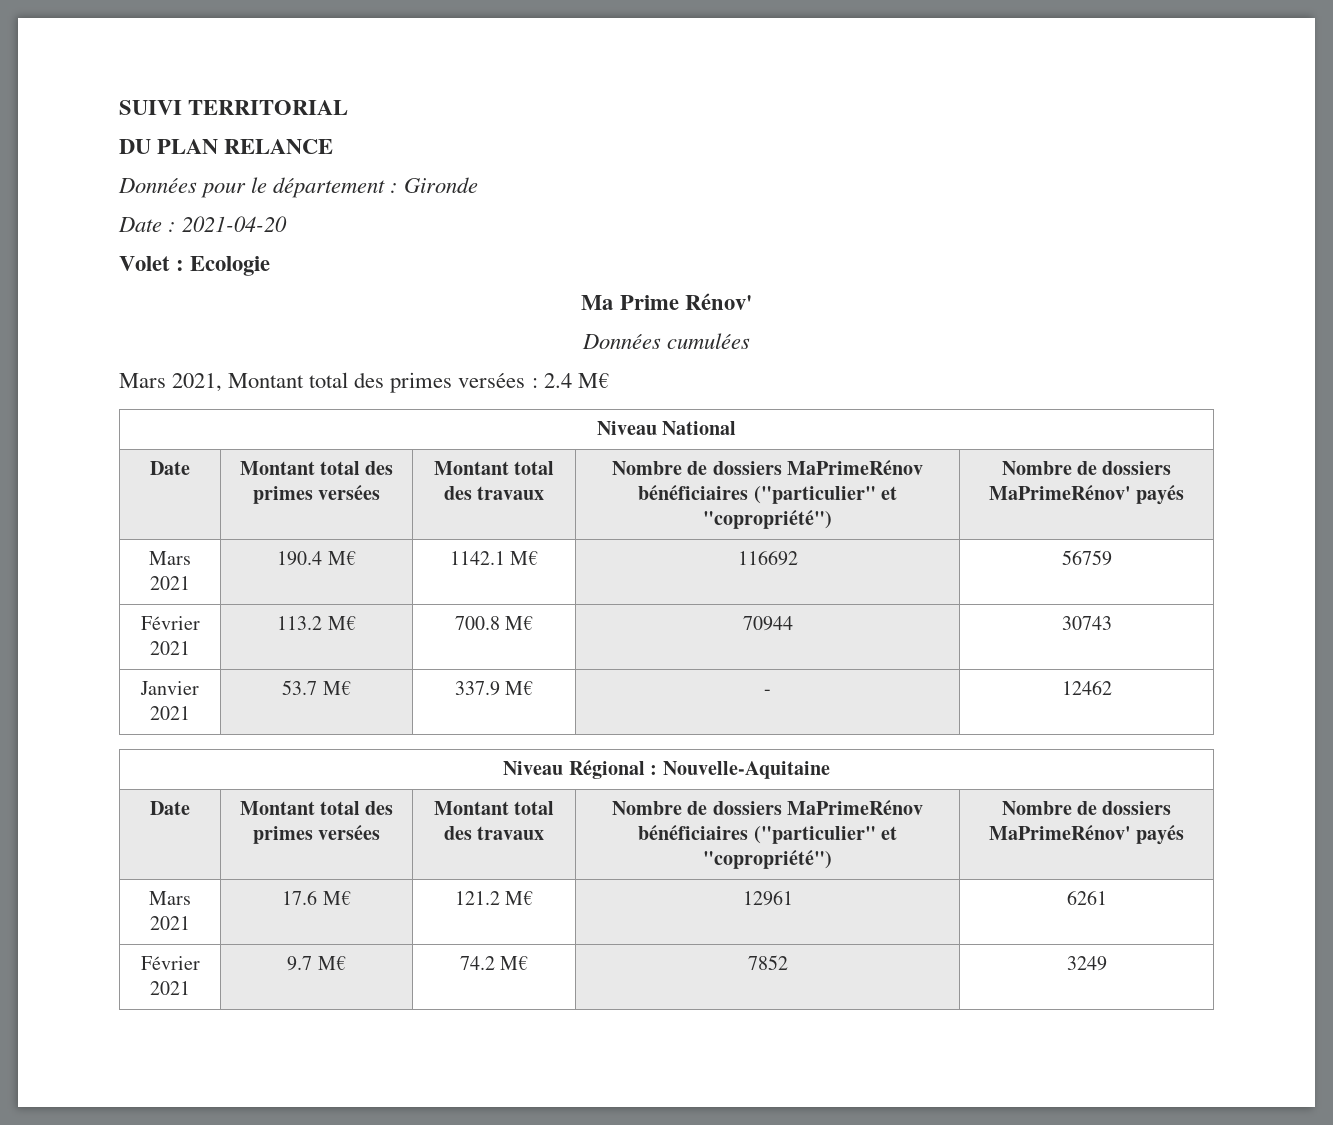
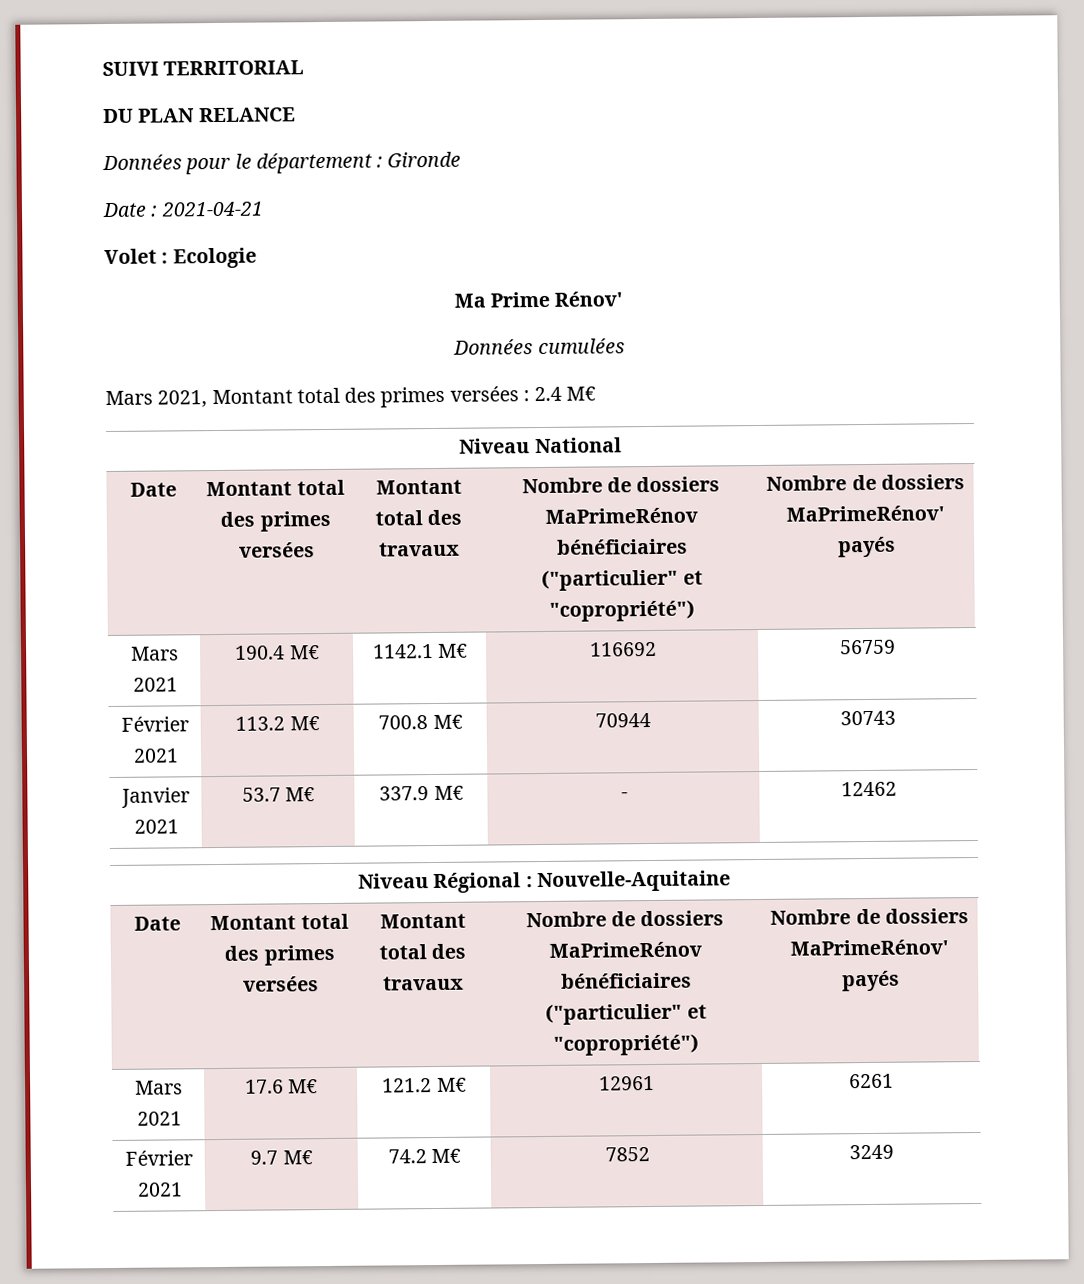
[182,216,288,232] 2021-04-20 -> [160,201,264,217] 2021-04-21

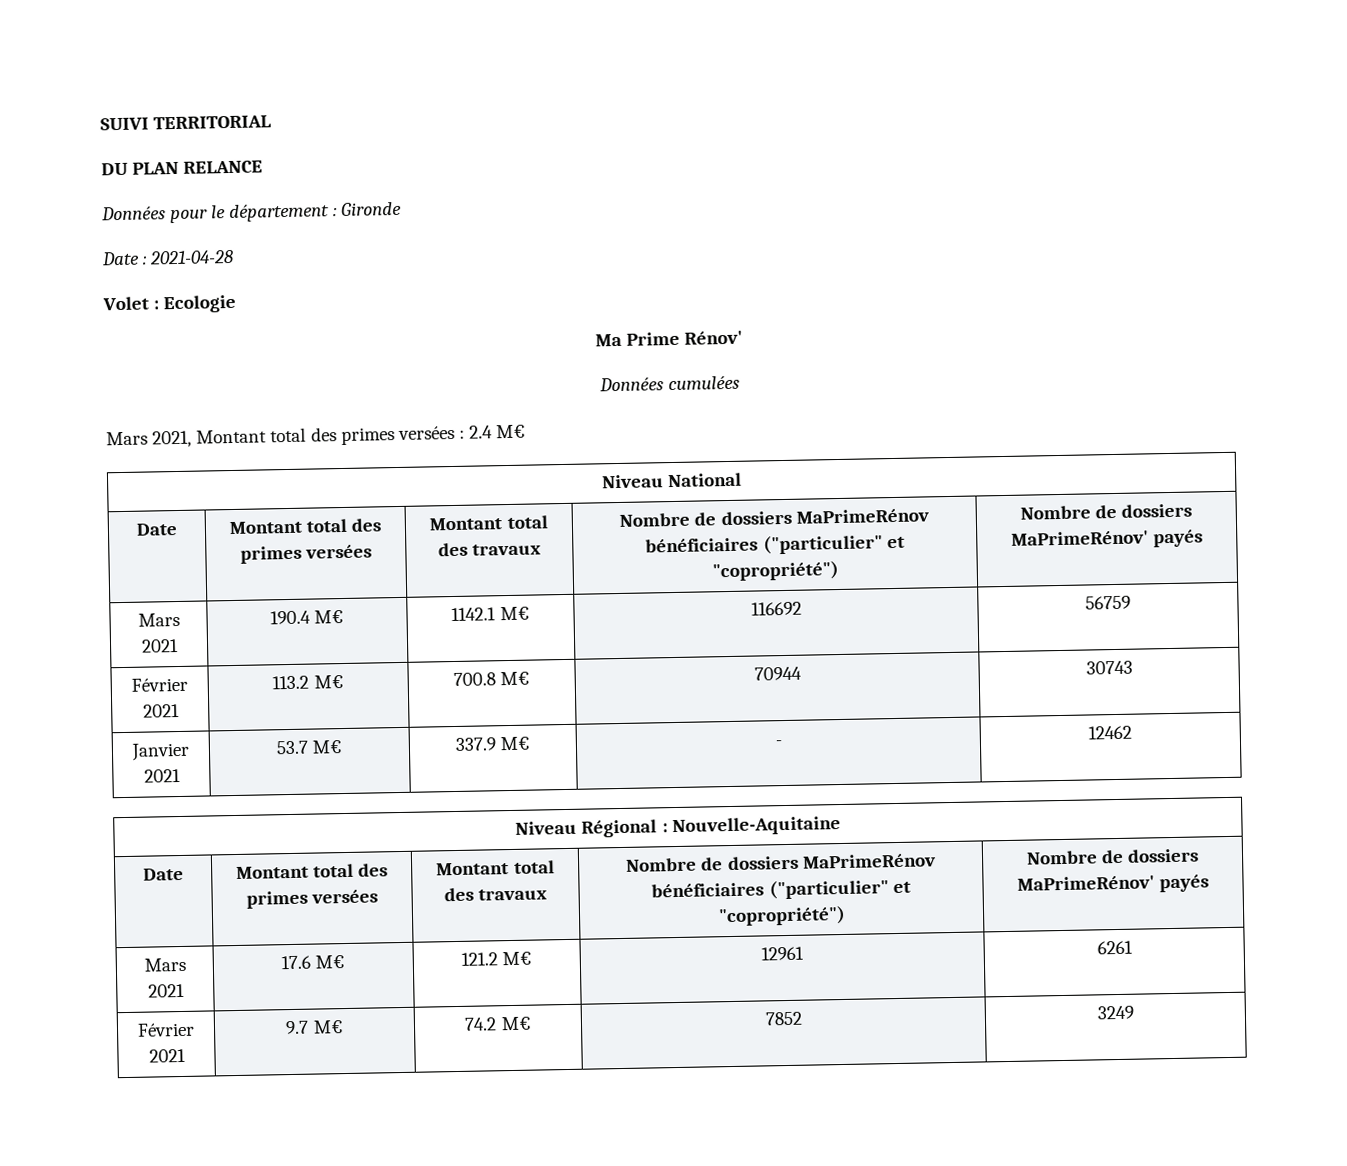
[160,201,264,217] 2021-04-21 -> [149,249,235,265] 2021-04-28

